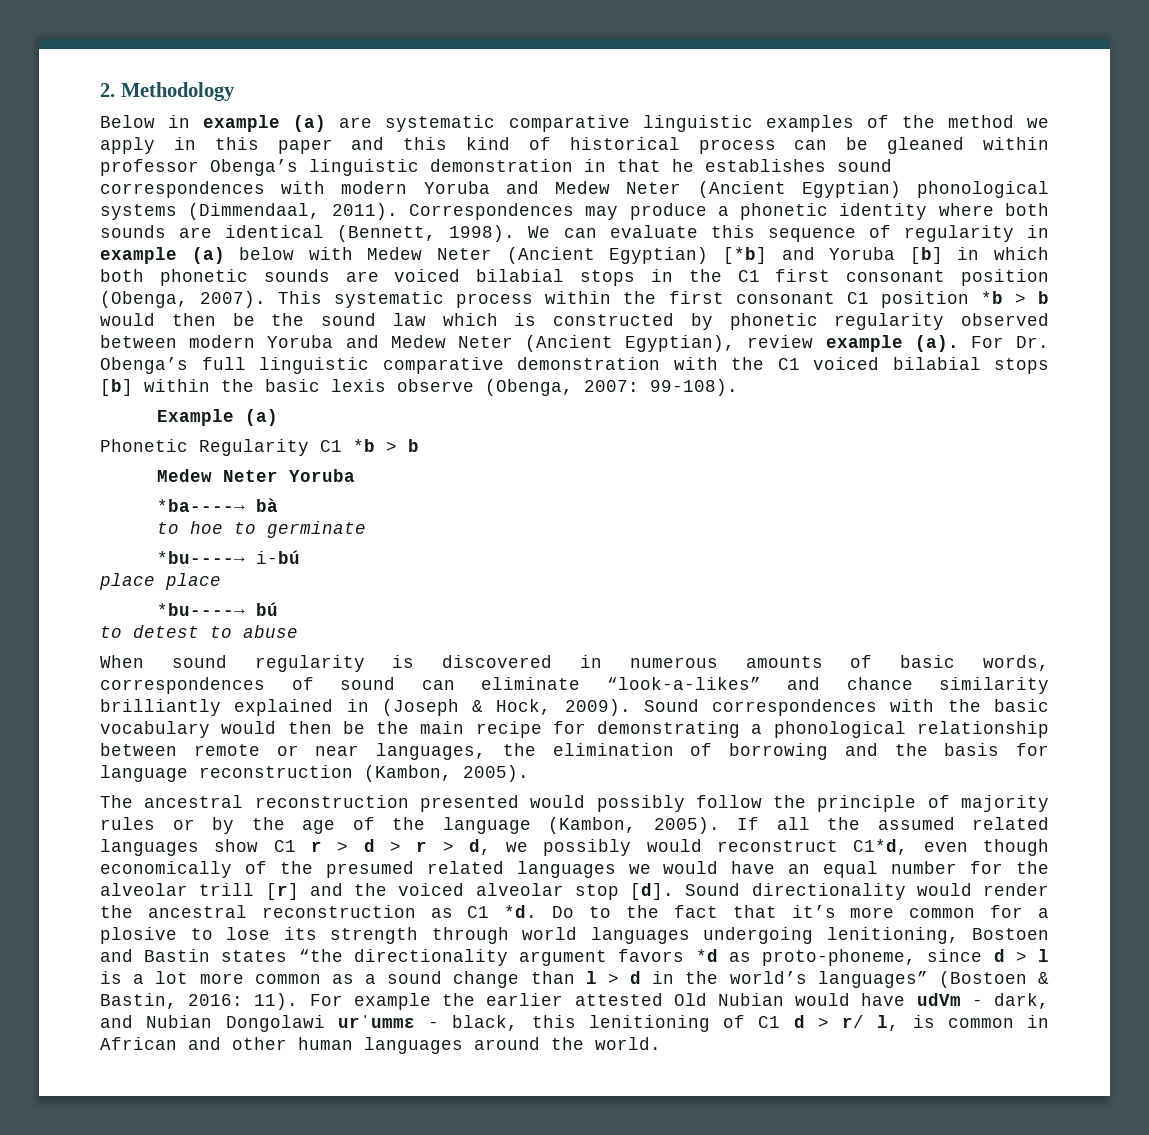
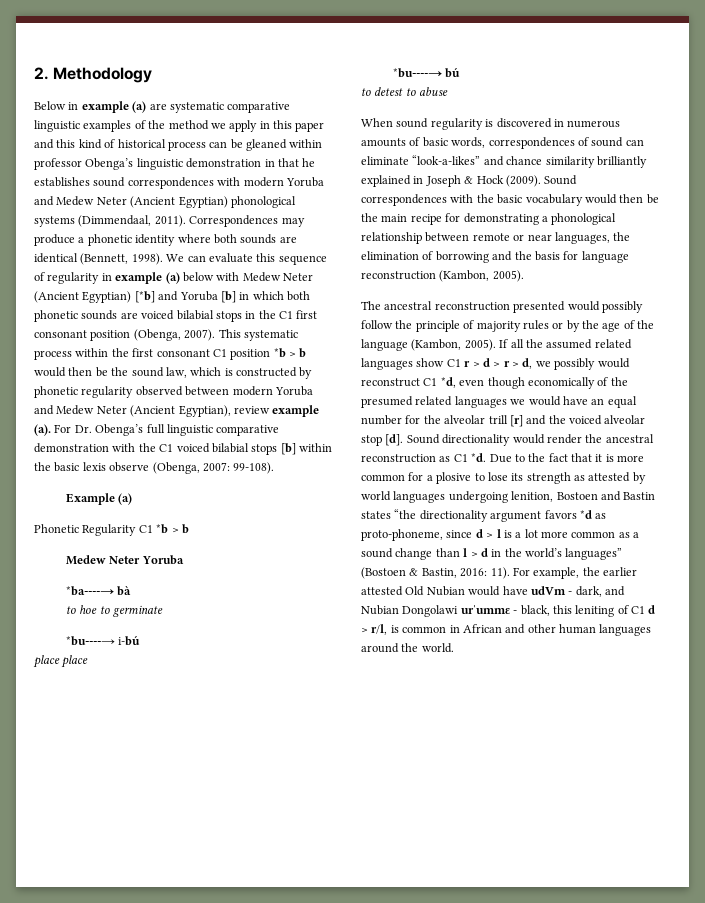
[392,313,426,326] law -> [165,367,187,378] law,
[381,699,631,716] (Joseph & Hock, 2009). -> [425,175,541,187] Joseph & Hock (2009).
[853,839,909,855] C1*d, -> [423,377,456,388] C1 *d,
[552,906,575,918] Do -> [489,454,512,463] Due
[791,905,836,918] it’s -> [595,454,614,462] it is
[431,927,509,944] through -> [574,472,646,484] as attested by
[826,927,959,944] lenitioning, -> [511,491,554,502] lenition,
[353,993,431,1010] example -> [533,567,580,579] example,
[588,1015,710,1032] lenitioning -> [575,605,615,617] leniting
[842,1015,900,1031] r/ l, -> [371,624,388,635] r/l,

